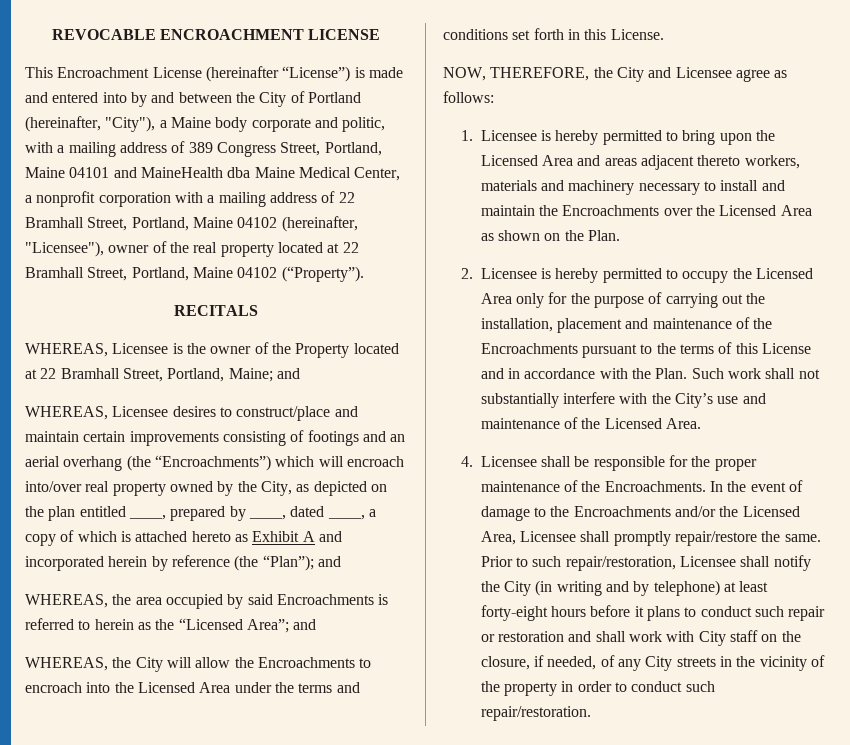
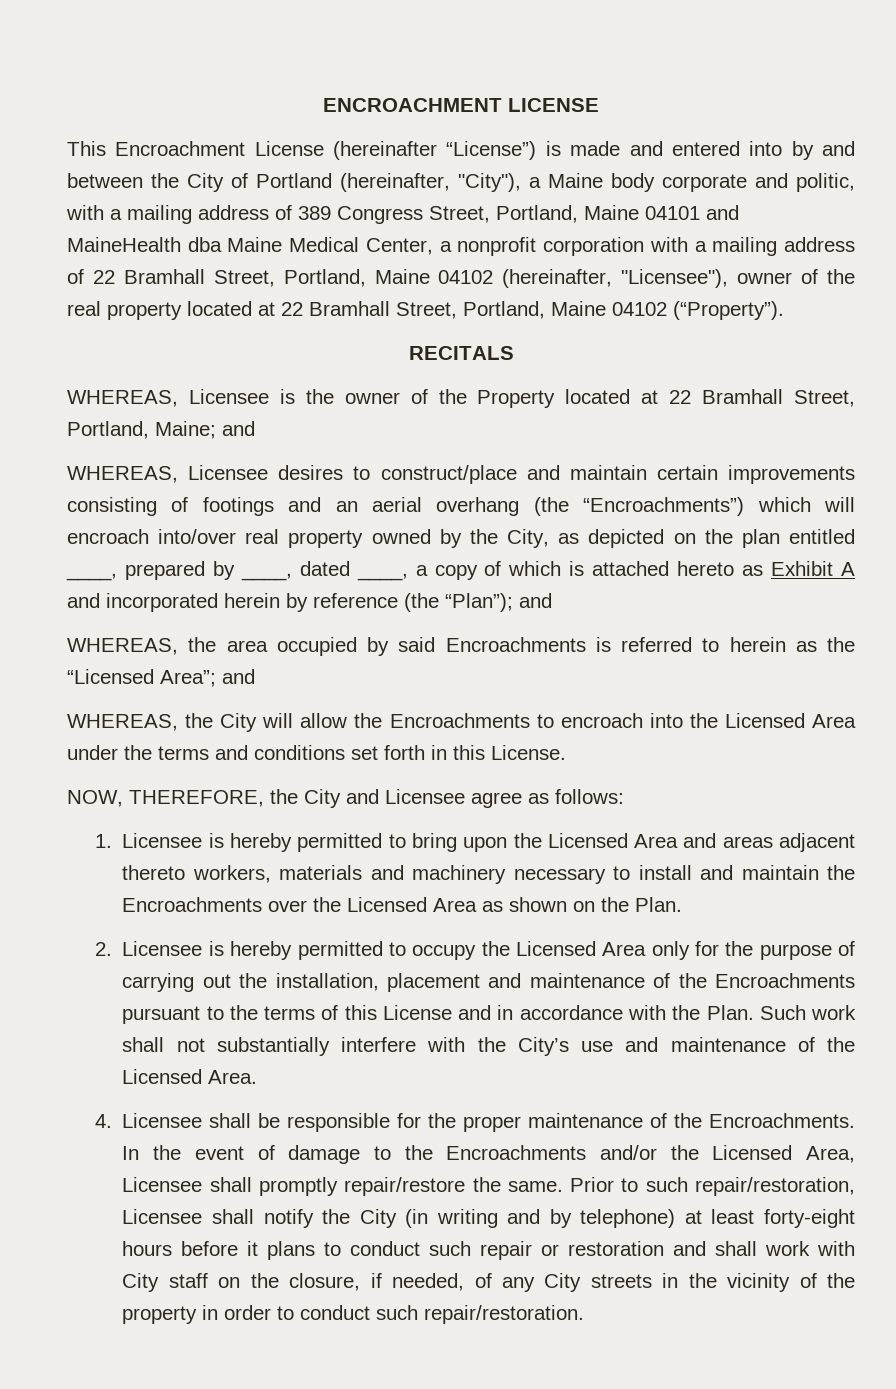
[51,29,156,40] REVOCABLE -> (323, 105) none

